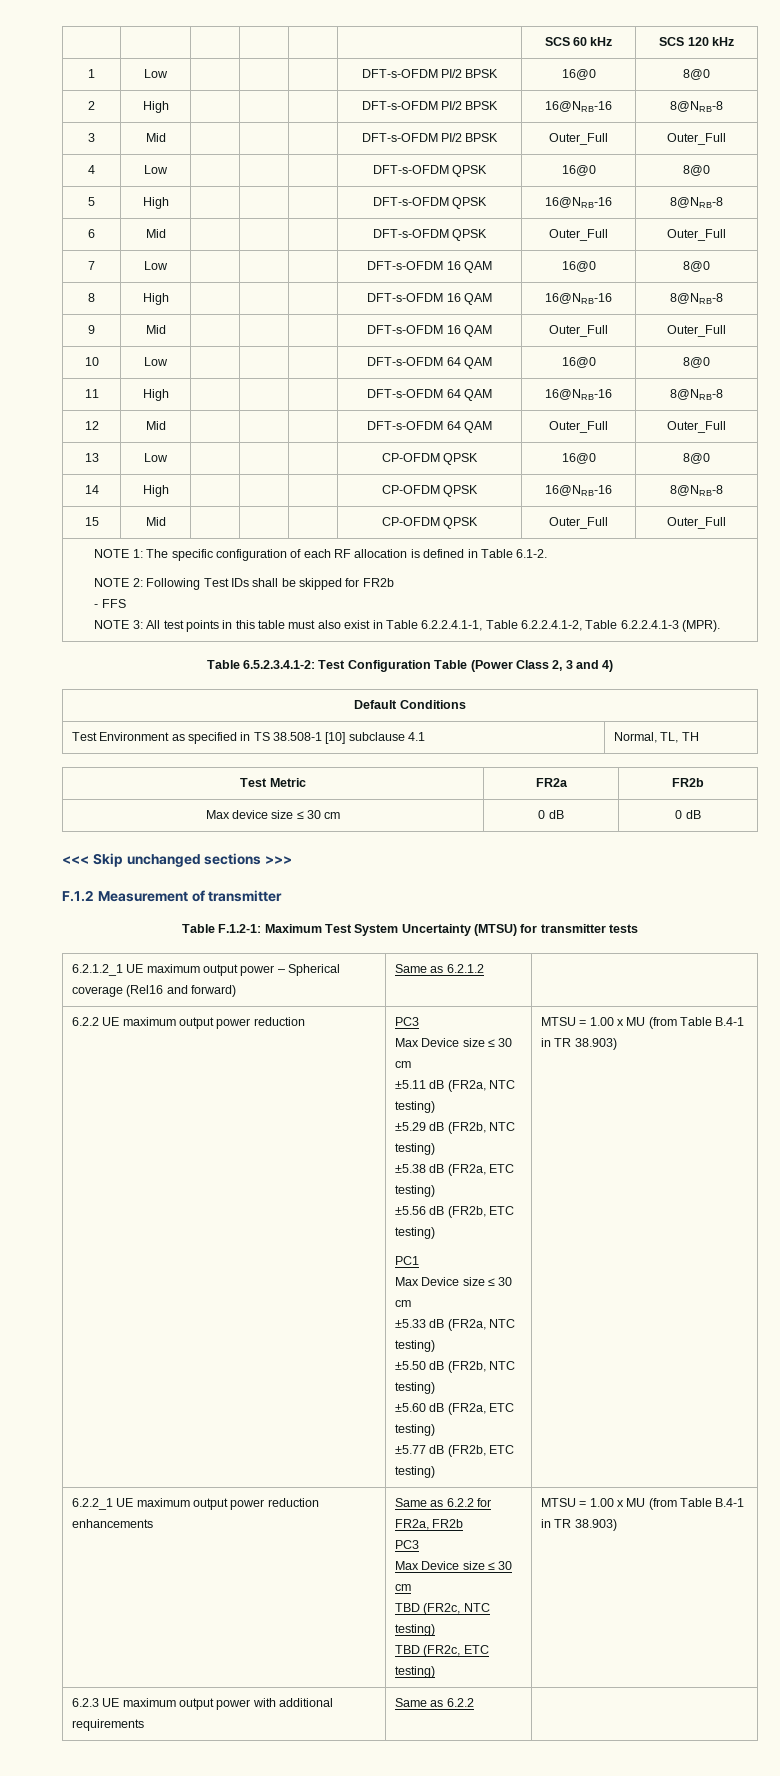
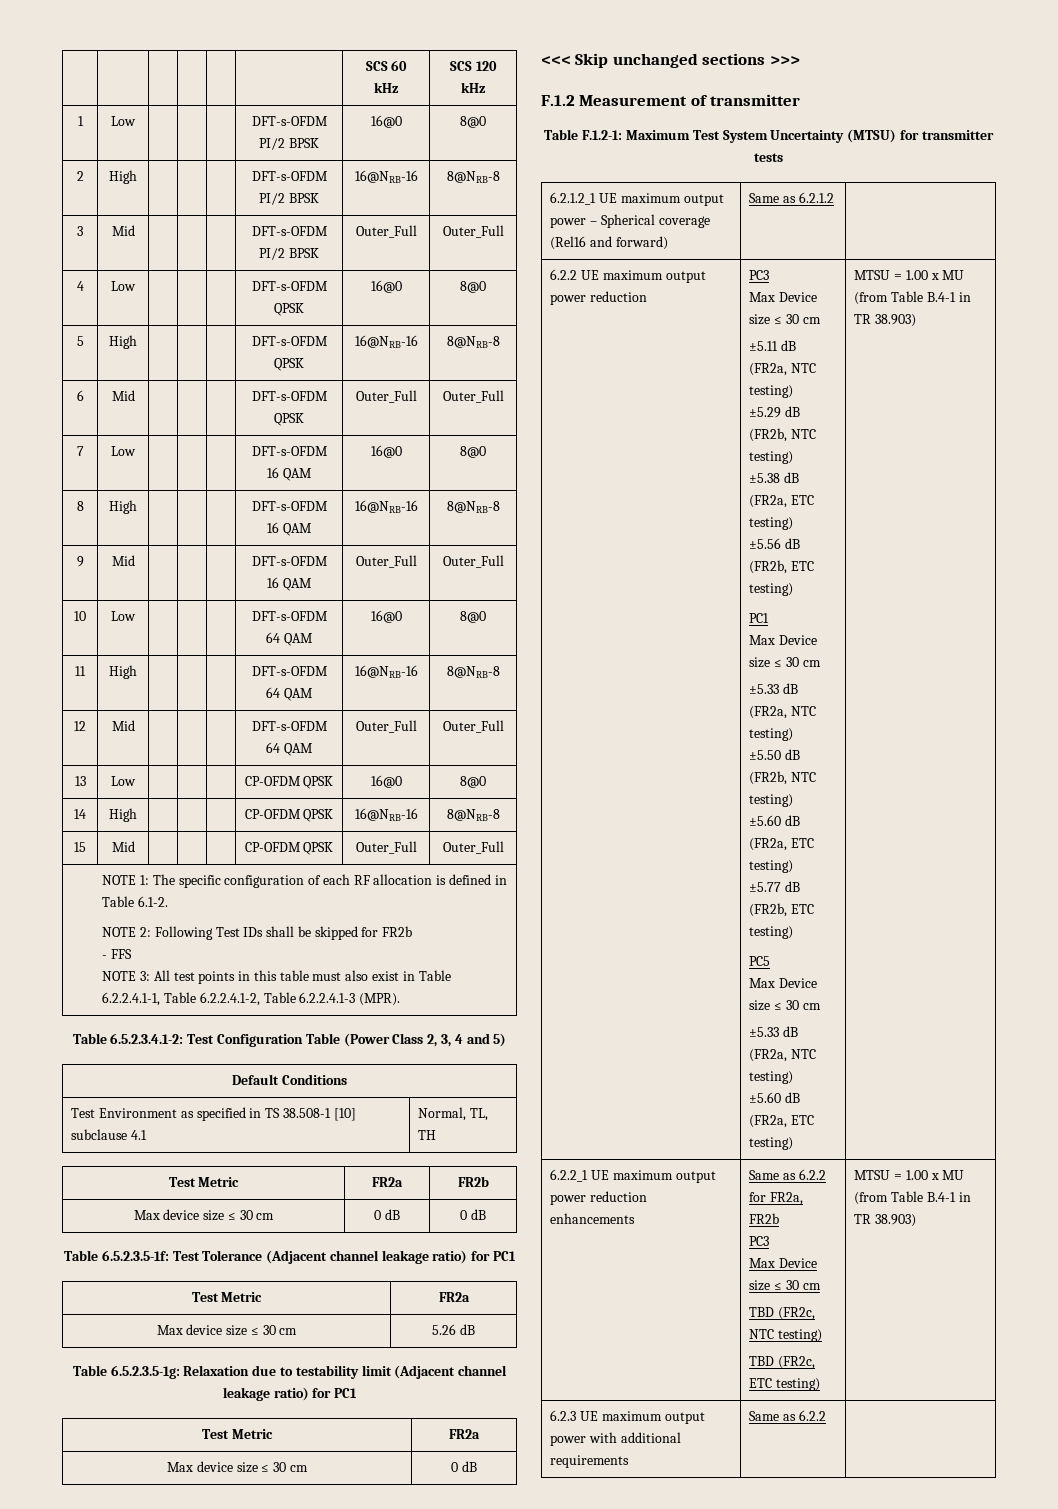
[565,660,614,672] 3 and 4) -> [440,1033,507,1047] 3, 4 and 5)
(701, 814) none -> [63,1250,517,1264] [191,1292,263,1302] [438,1292,470,1302] [156,1324,298,1336] [432,1324,475,1335] [72,1365,508,1379] [222,1387,358,1401] [202,1429,273,1439] [449,1429,480,1439] [167,1461,308,1473] [451,1461,477,1472] // Table 6.5.2.3.5-1f: Test Tolerance (Adjacent channel leakage ratio) for PC1 // Test Metric | FR2a // Max device size ≤ 30 cm | 5.26 dB // Table 6.5.2.3.5-1g: Relaxation due to testability limit (Adjacent channel leakage ratio) for PC1 // Test Metric | FR2a // Max device size ≤ 30 cm | 0 dB
(435, 1472) none -> [749,956,771,966] [749,978,818,988] [749,1000,821,1011] [749,1026,799,1037] [749,1049,817,1062] [749,1071,794,1084] [749,1092,801,1103] [749,1115,815,1128] [749,1137,794,1150] // PC5 // Max Device size ≤ 30 cm // ±5.33 dB (FR2a, NTC testing) // ±5.60 dB (FR2a, ETC testing)

